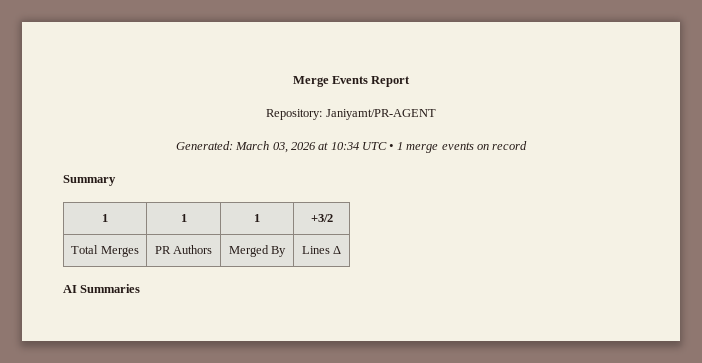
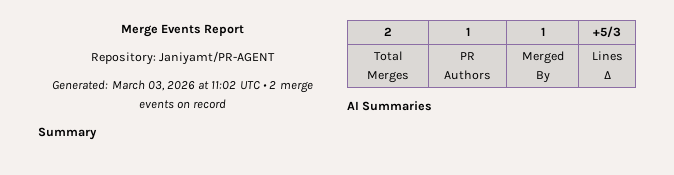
[330,142,359,150] 10:34 -> [211,81,237,90] 11:02
[396,142,403,150] 1 -> [269,81,277,89] 2
[102,214,108,222] [180,214,187,222] [254,214,260,222] [310,214,333,222] 1 | 1 | 1 | +3/2 -> [384,27,392,36] [465,27,470,36] [540,27,545,36] [593,26,621,38] 2 | 1 | 1 | +5/3

